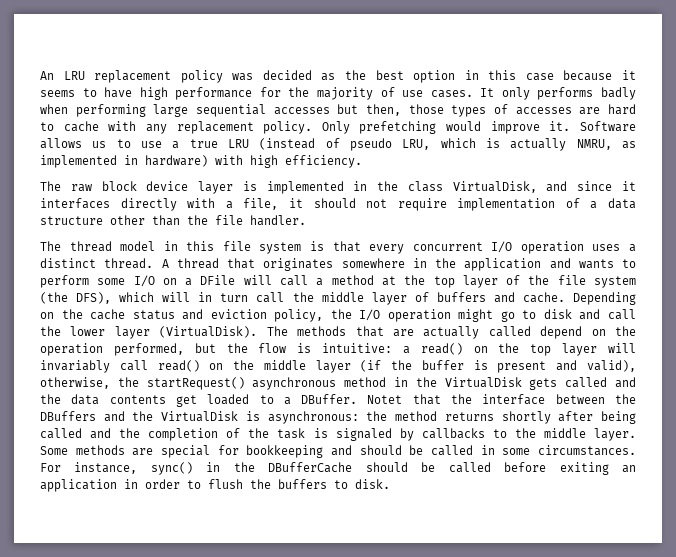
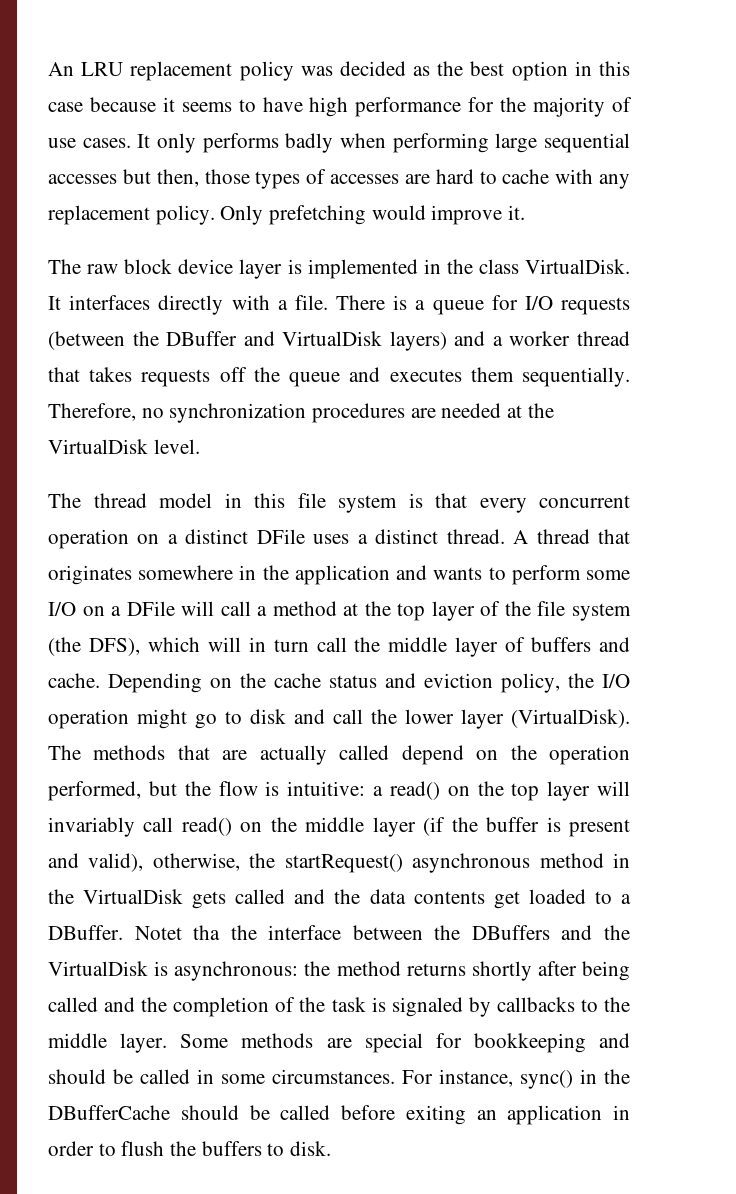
[579,121,636,132] [40,138,636,151] [40,155,362,168] Software allows us to use a true LRU (instead of pseudo LRU, which is actually NMRU, as implemented in hardware) with high efficiency. -> (526, 212) none
[452,181,636,193] [40,198,637,211] [40,215,306,226] VirtualDisk, and since it interfaces directly with a file, it should not require implementation of a data structure other than the file handler. -> [525,259,630,274] [48,295,631,315] [48,331,630,351] [48,367,630,387] [48,403,554,423] [48,439,200,454] VirtualDisk. It interfaces directly with a file. There is a queue for I/O requests (between the DBuffer and VirtualDisk layers) and a worker thread that takes requests off the queue and executes them sequentially. Therefore, no synchronization procedures are needed at the VirtualDisk level.
[491,241,584,254] I/O operation -> [48,529,305,549] operation on a distinct DFile
[412,394,441,405] that -> [193,925,221,940] tha

